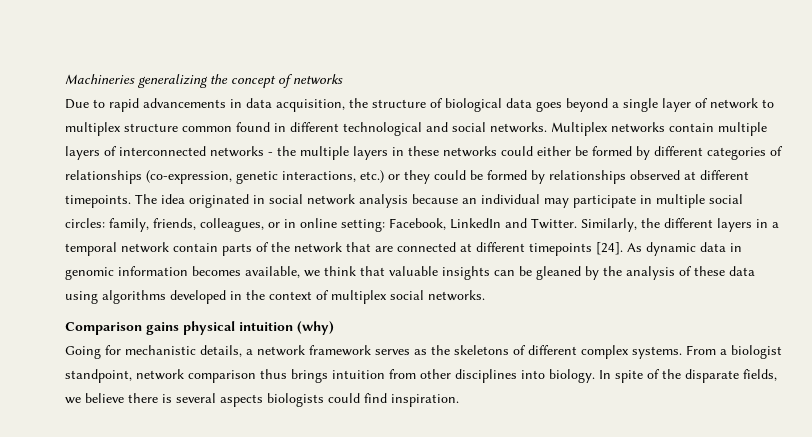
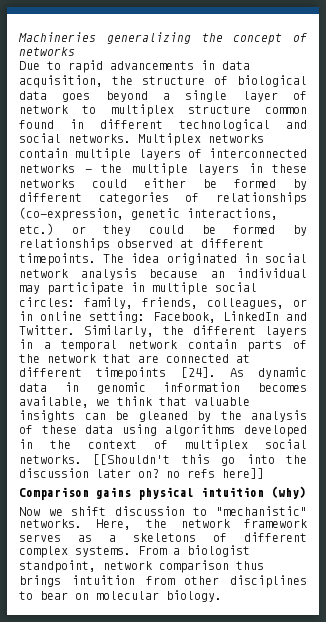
(485, 295) none -> [93,454,307,466] [19,468,264,479] [[Shouldn't this go into the discussion later on? no refs here]]
[65,345,253,359] Going for mechanistic details, a -> [19,506,307,516] [19,519,167,530] Now we shift discussion to "mechanistic" networks. Here, the
[431,345,450,355] the -> [109,535,116,542] a
[521,369,777,383] [65,393,459,407] into biology. In spite of the disparate fields, we believe there is several aspects biologists could find inspiration. -> [19,590,222,602] to bear on molecular biology.

